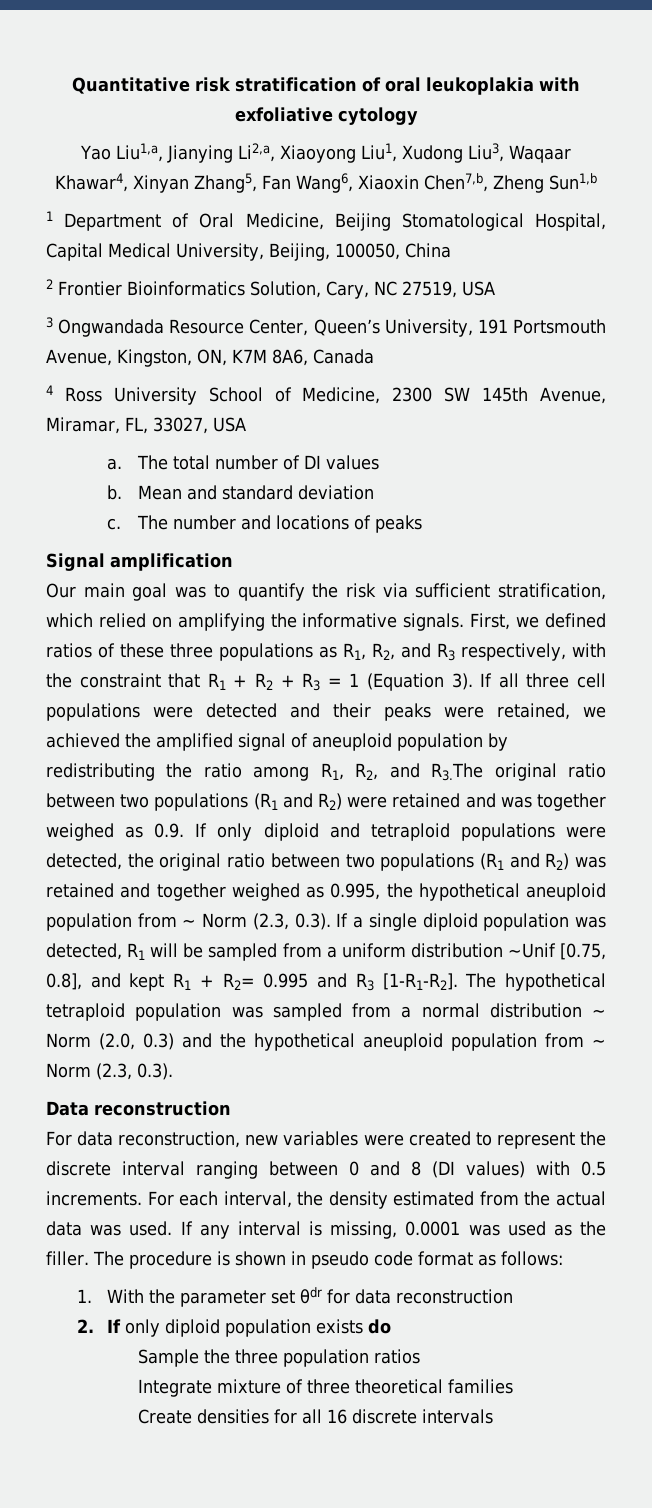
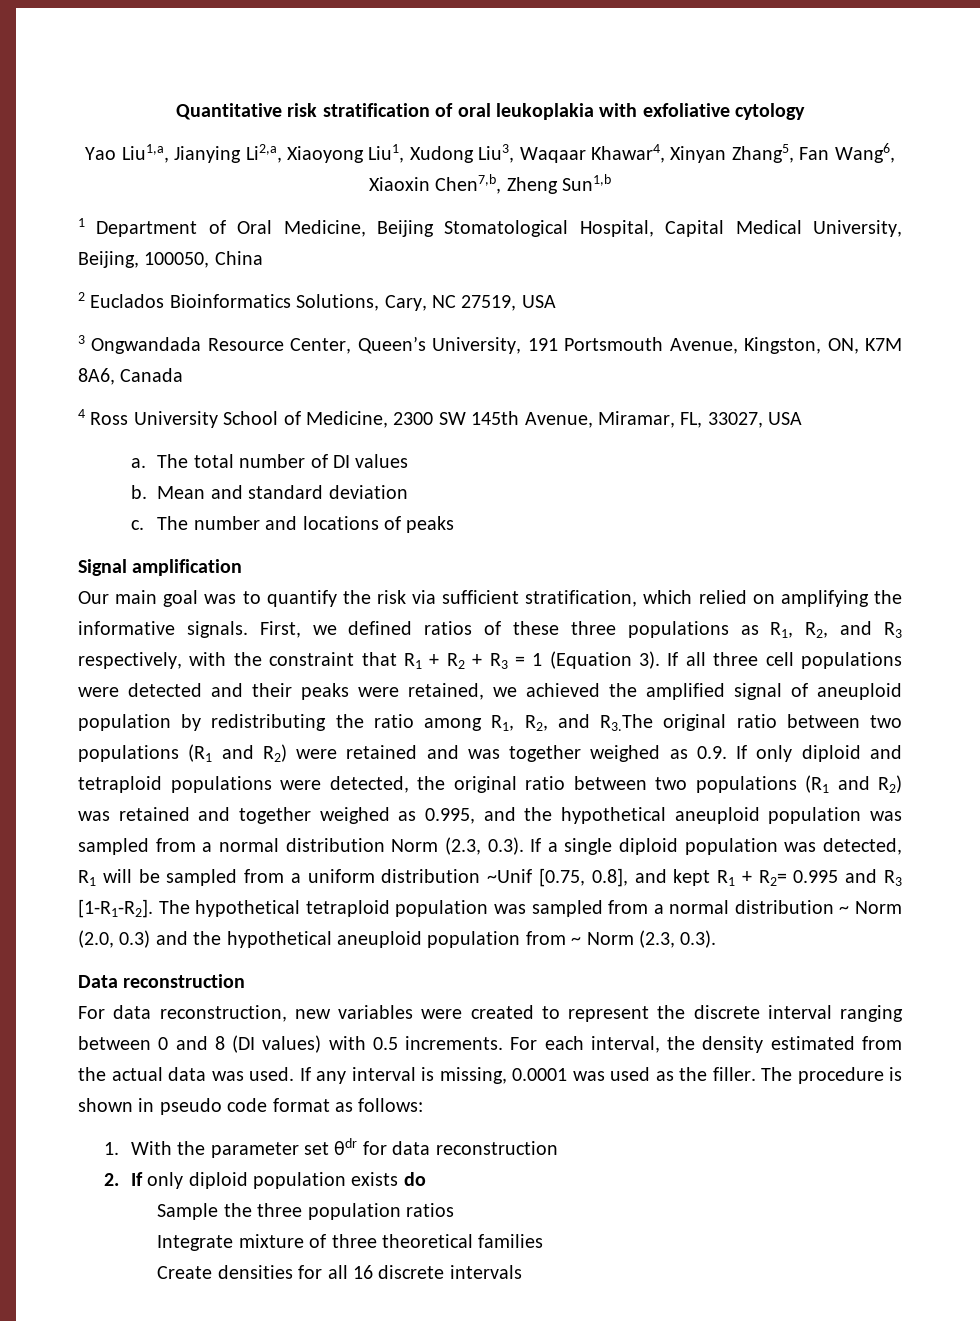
[58,281,321,298] Frontier Bioinformatics Solution, -> [90,294,380,311] Euclados Bioinformatics Solutions,
[386,883,606,901] [46,913,197,931] the hypothetical aneuploid population from ~ -> [483,807,902,824] [78,838,385,855] and the hypothetical aneuploid population was sampled from a normal distribution

